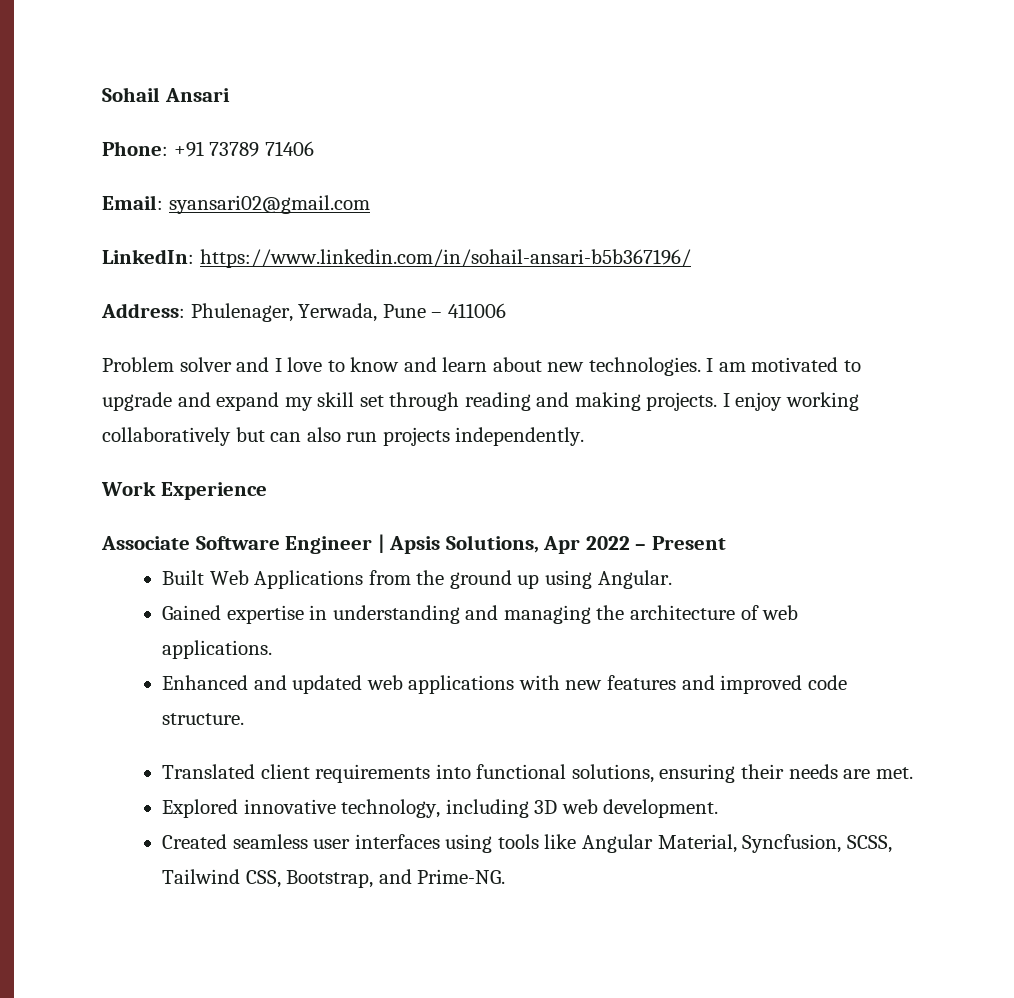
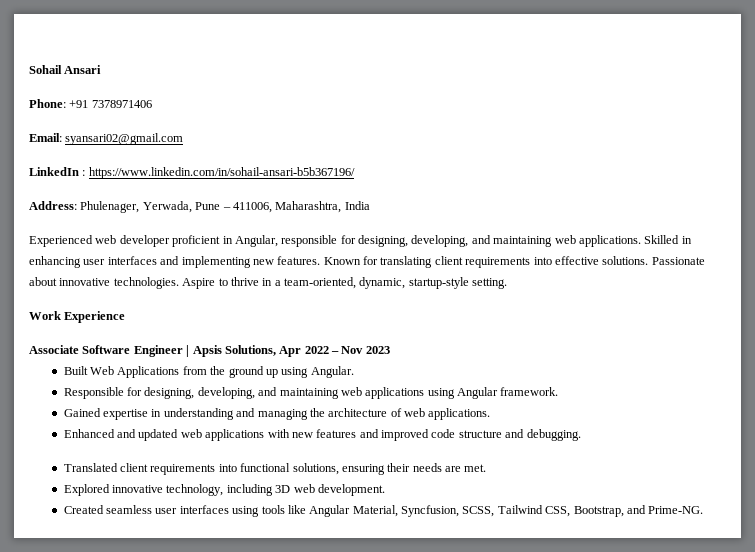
[209,141,314,157] 73789 71406 -> [91,100,152,108] 7378971406
[102,249,194,264] LinkedIn: -> [29,167,86,176] LinkedIn :
[447,303,506,318] [102,357,862,376] [102,392,859,411] [102,427,585,446] 411006 // Problem solver and I love to know and learn about new technologies. I am motivated to upgrade and expand my skill set through reading and making projects. I enjoy working collaboratively but can also run projects independently. -> [232,201,370,213] [29,235,692,247] [29,256,705,268] [29,277,508,289] 411006, Maharashtra, India // Experienced web developer proficient in Angular, responsible for designing, developing, and maintaining web applications. Skilled in enhancing user interfaces and implementing new features. Known for translating client requirements into effective solutions. Passionate about innovative technologies. Aspire to thrive in a team-oriented, dynamic, startup-style setting.
[651,536,726,550] Present -> [341,346,390,354] Nov 2023
(672, 579) none -> [63,387,559,399] // Responsible for designing, developing, and maintaining web applications using Angular framework.
[162,713,245,725] structure. -> [458,429,581,441] structure and debugging.

